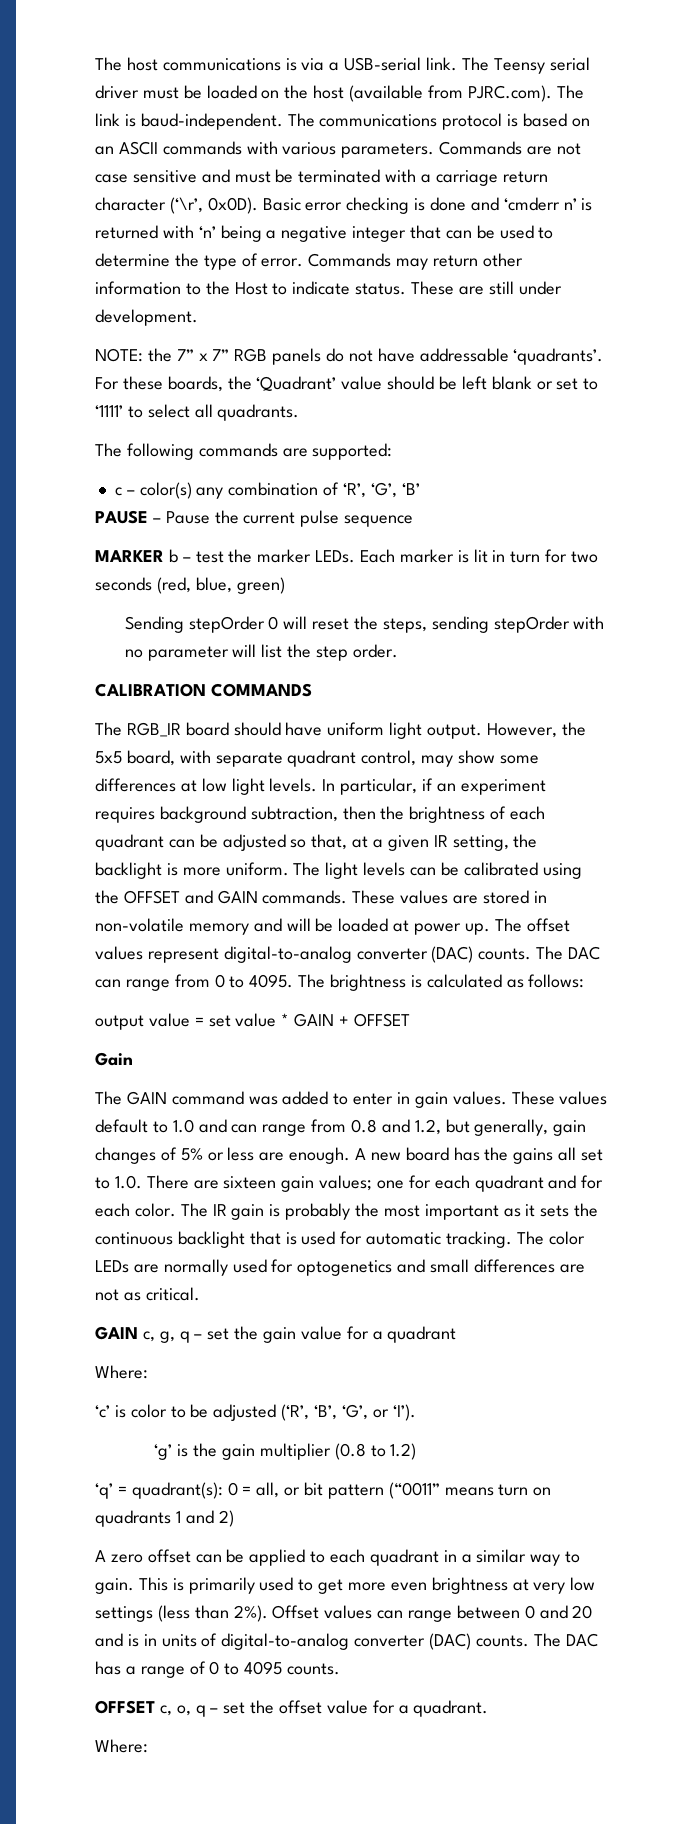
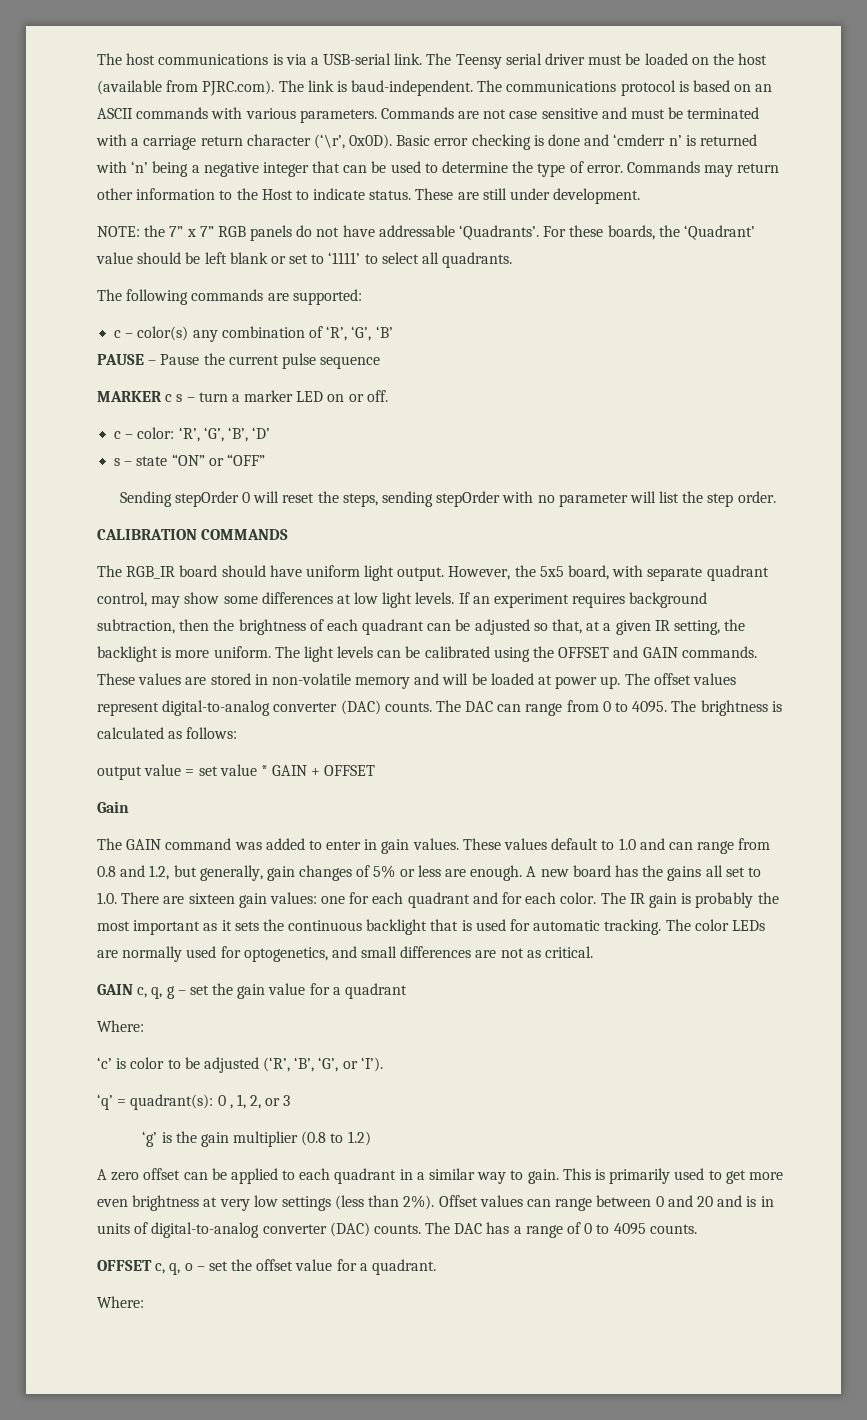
[513,348,604,365] ‘quadrants’. -> [459,225,540,240] ‘Quadrants’.
[168,549,599,563] [95,577,285,594] b – test the marker LEDs. Each marker is lit in turn for two seconds (red, blue, green) -> [165,390,388,402] [114,427,271,442] [114,454,265,466] c s – turn a marker LED on or off. // c – color: ‘R’, ‘G’, ‘B’, ‘D’ // s – state “ON” or “OFF”
[322,778,434,795] In particular, if -> [458,592,470,604] If
[319,1175,373,1191] values; -> [269,892,317,904] values:
[297,1260,393,1276] optogenetics -> [243,947,328,962] optogenetics,
[159,1331,190,1343] g, q -> [151,986,175,999] q, g
(416, 1412) none -> [97,1094,291,1110] // ‘q’ = quadrant(s): 0 , 1, 2, or 3
[95,1482,552,1499] [95,1510,234,1527] // ‘q’ = quadrant(s): 0 = all, or bit pattern (“0011” means turn on quadrants 1 and 2) -> (371, 1138) none
[176,1705,206,1717] o, q -> [169,1263,193,1275] q, o

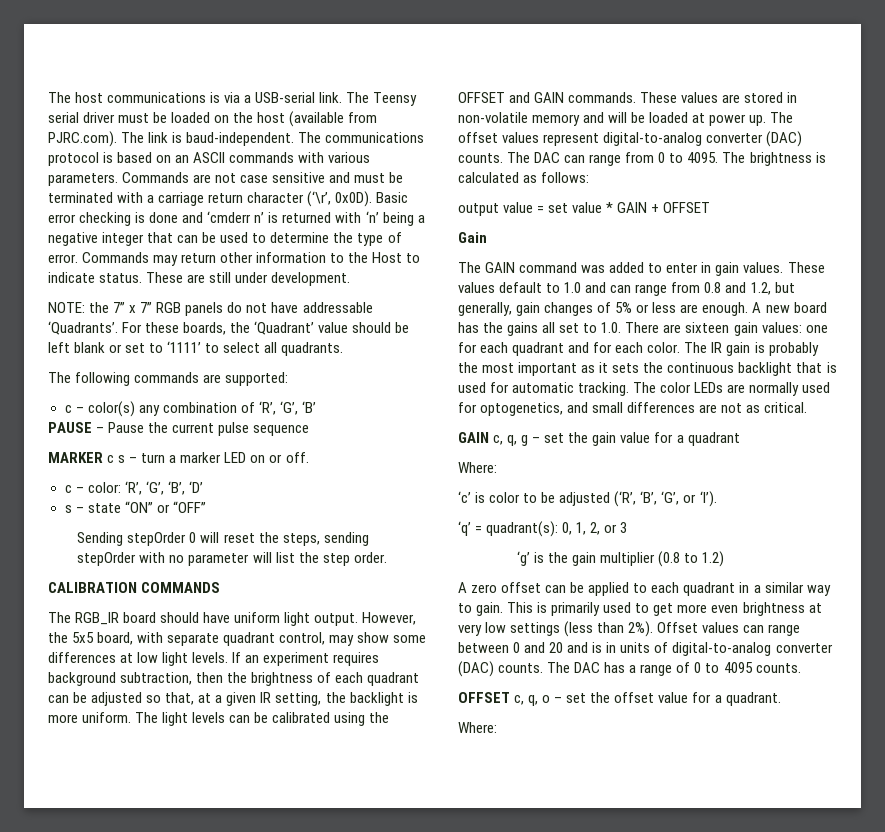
[217,1095,233,1109] 0 , -> [562,522,573,535] 0,

